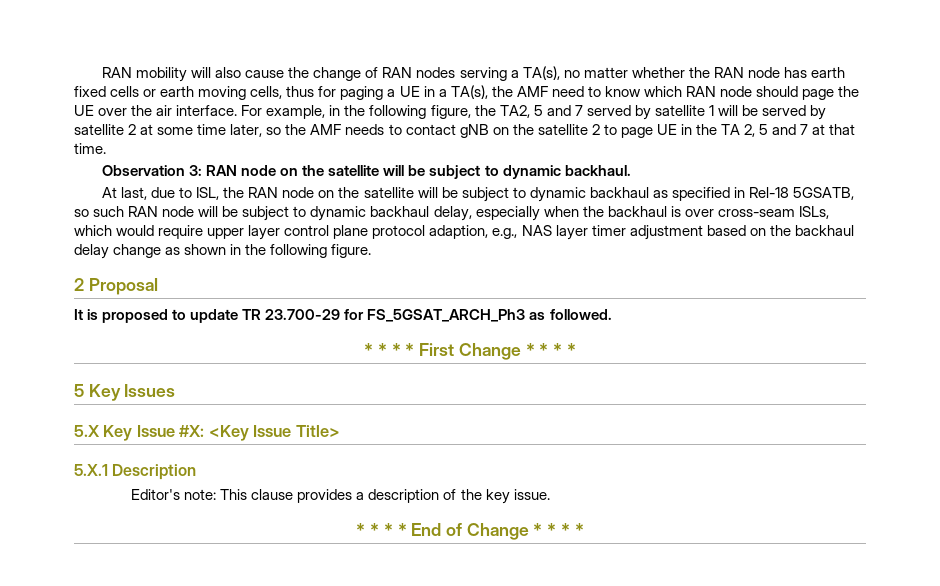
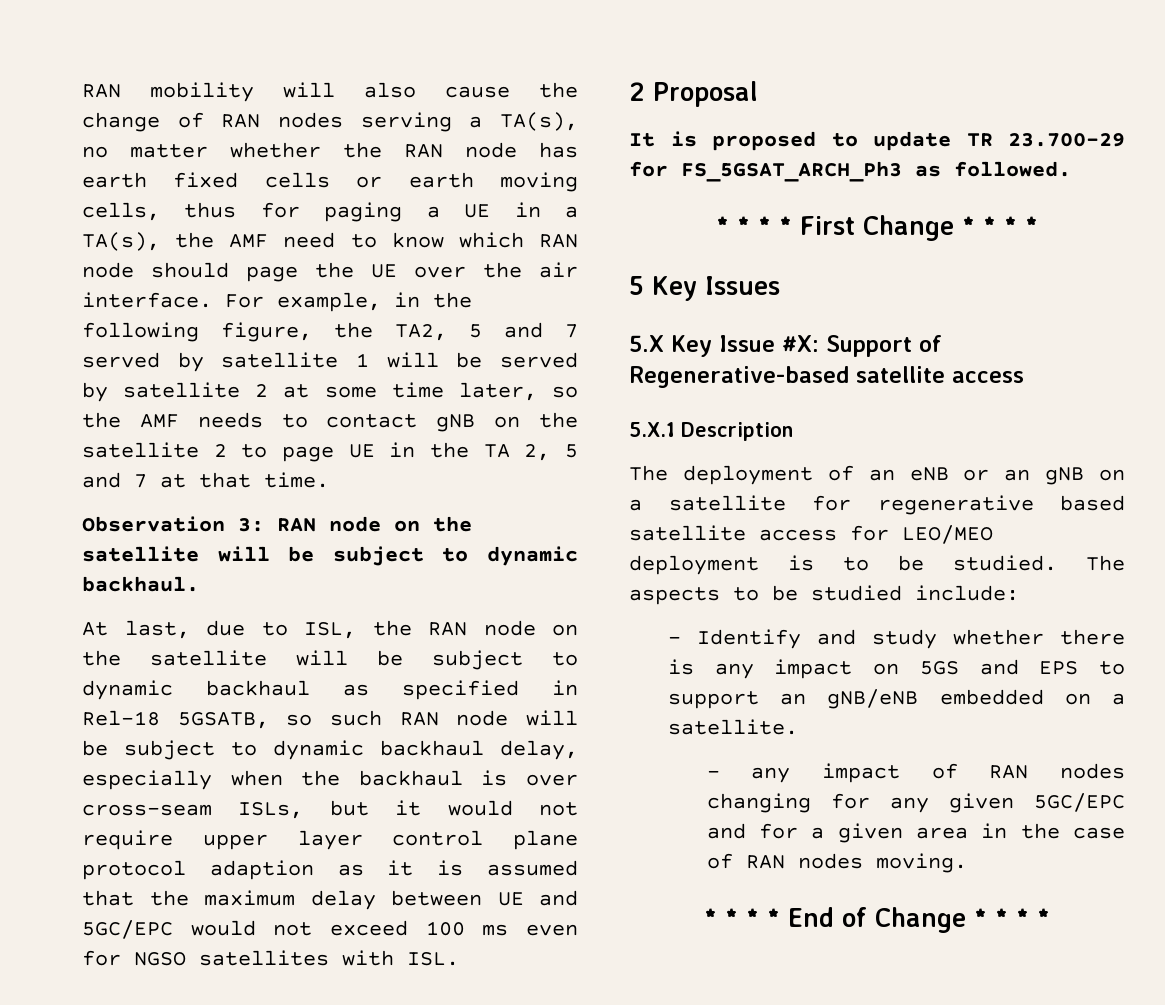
[74,225,155,236] which would -> [329,800,578,816] but it would not
[429,225,854,240] [74,244,372,259] adaption, e.g., NAS layer timer adjustment based on the backhaul delay change as shown in the following figure. -> [209,860,578,880] [82,890,578,910] [82,920,578,939] [82,950,459,966] adaption as it is assumed that the maximum delay between UE and 5GC/EPC would not exceed 100 ms even for NGSO satellites with ISL.
[208,425,340,441] [74,464,197,480] [131,489,550,504] <Key Issue Title> // 5.X.1 Description // Editor's note: This clause provides a description of the key issue. -> [826,335,942,357] [629,366,1024,388] [629,422,793,441] [629,465,1125,485] [629,495,1125,515] [629,525,993,544] [629,555,1125,575] [629,585,1019,605] [667,629,1125,649] [667,659,1125,679] [667,689,1125,709] [667,719,798,735] [706,763,1125,783] [706,793,1125,813] [706,823,1125,843] [706,853,967,873] Support of Regenerative-based satellite access // 5.X.1 Description // The deployment of an eNB or an gNB on a satellite for regenerative based satellite access for LEO/MEO deployment is to be studied. The aspects to be studied include: // - Identify and study whether there is any impact on 5GS and EPS to support an gNB/eNB embedded on a satellite. // - any impact of RAN nodes changing for any given 5GC/EPC and for a given area in the case of RAN nodes moving.

